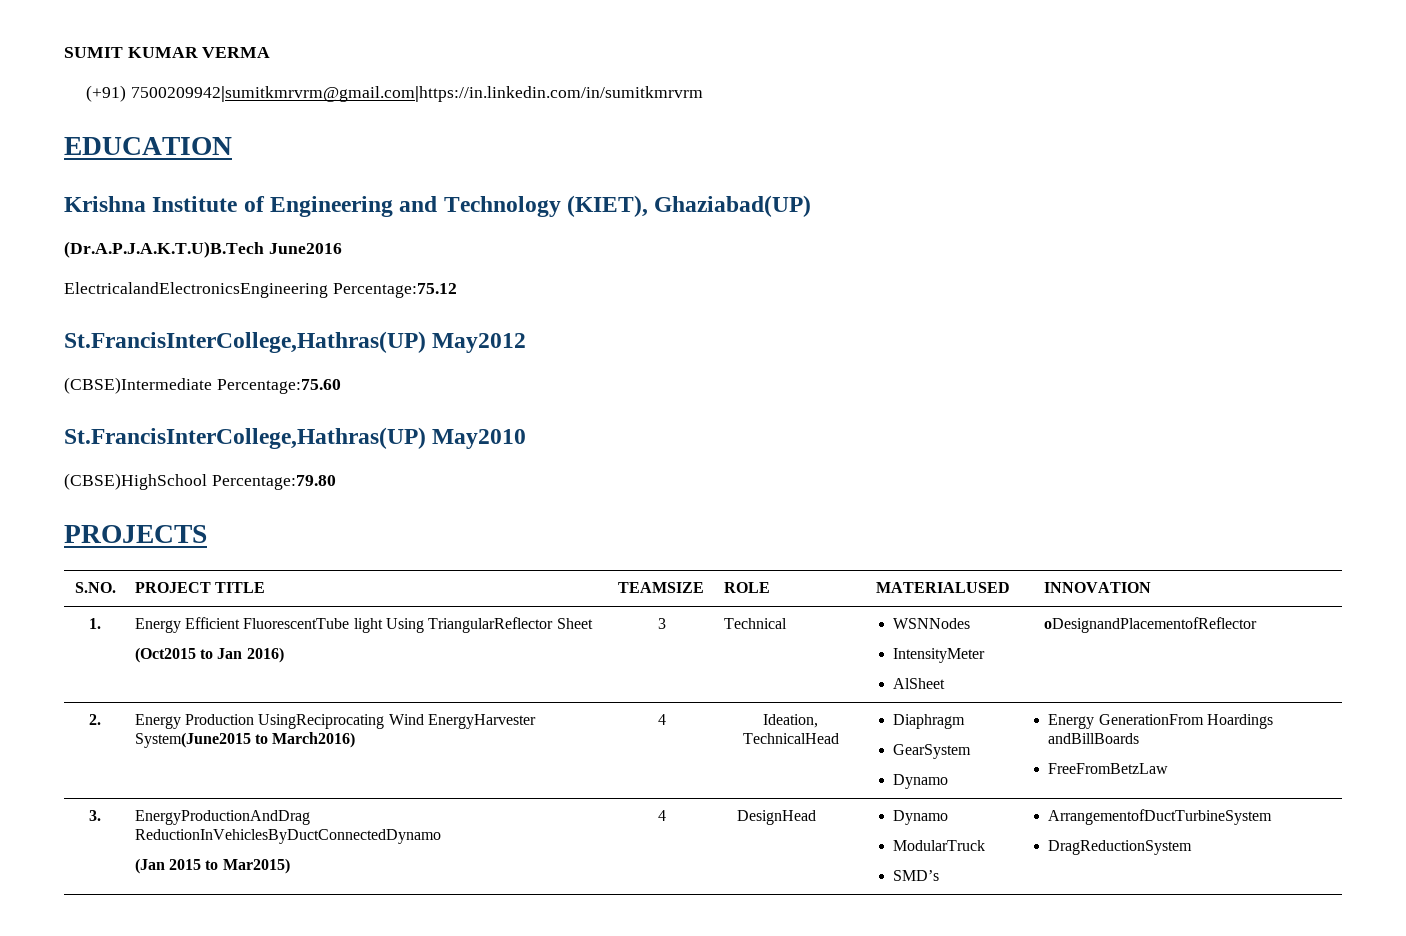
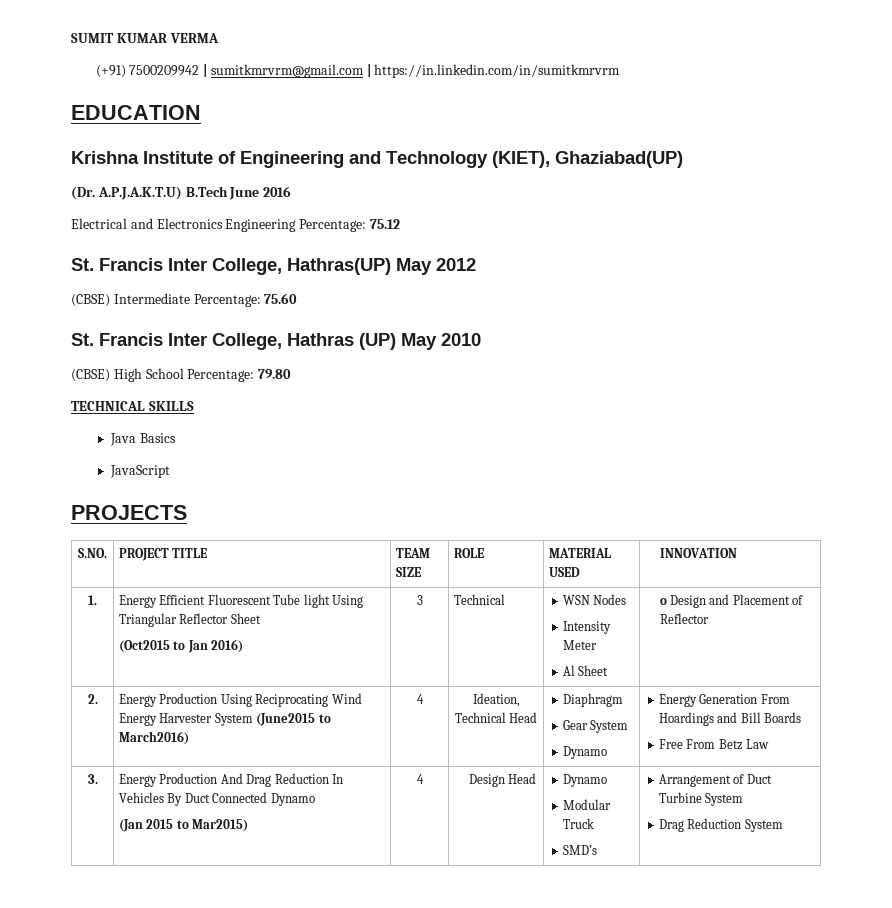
[131,86,704,102] 7500209942|sumitkmrvrm@gmail.com|https://in.linkedin.com/in/sumitkmrvrm -> [129,64,621,78] 7500209942 | sumitkmrvrm@gmail.com | https://in.linkedin.com/in/sumitkmrvrm
[64,241,342,258] [64,282,457,298] [64,331,527,353] [64,377,341,394] [64,427,527,449] [64,473,336,490] (Dr.A.P.J.A.K.T.U)B.Tech June2016 // ElectricalandElectronicsEngineering Percentage:75.12 // St.FrancisInterCollege,Hathras(UP) May2012 // (CBSE)Intermediate Percentage:75.60 // St.FrancisInterCollege,Hathras(UP) May2010 // (CBSE)HighSchool Percentage:79.80 -> [71,186,292,200] [71,218,400,232] [71,258,476,275] [71,293,298,307] [71,333,481,350] [71,368,292,382] [71,401,194,411] [109,433,176,446] [109,465,170,478] (Dr. A.P.J.A.K.T.U) B.Tech June 2016 // Electrical and Electronics Engineering Percentage: 75.12 // St. Francis Inter College, Hathras(UP) May 2012 // (CBSE) Intermediate Percentage: 75.60 // St. Francis Inter College, Hathras (UP) May 2010 // (CBSE) High School Percentage: 79.80 // TECHNICAL SKILLS // Java Basics // JavaScript
[617,582,704,593] TEAMSIZE -> [396,548,431,558] [396,567,422,577] TEAM SIZE
[875,582,1010,593] MATERIALUSED -> [549,548,612,558] [549,567,581,577] MATERIAL USED
[243,617,554,633] FluorescentTube light Using TriangularReflector -> [207,594,363,608] [119,613,229,627] Fluorescent Tube light Using Triangular Reflector
[893,618,971,629] [893,648,986,663] [893,678,946,689] [1044,617,1258,633] [89,714,101,725] [134,714,537,729] [134,732,251,748] WSNNodes // IntensityMeter // AlSheet | oDesignandPlacementofReflector // 2. | Energy Production UsingReciprocating Wind EnergyHarvester System(June2015 -> [562,594,627,605] [562,621,611,634] [562,640,597,650] [562,665,609,676] [659,594,804,608] [659,613,709,624] [87,694,98,704] [119,693,362,707] [119,713,316,726] WSN Nodes // Intensity Meter // Al Sheet | o Design and Placement of Reflector // 2. | Energy Production Using Reciprocating Wind Energy Harvester System (June2015
[742,733,839,744] TechnicalHead -> [454,712,538,723] Technical Head
[893,744,972,759] GearSystem -> [562,720,629,733] Gear System
[1098,714,1274,729] [1048,733,1140,744] [1048,763,1169,774] [89,810,101,821] [134,810,310,825] [134,829,441,844] GenerationFrom Hoardings andBillBoards // FreeFromBetzLaw // 3. | EnergyProductionAndDrag ReductionInVehiclesByDuctConnectedDynamo -> [699,694,790,704] [658,712,801,726] [658,739,769,750] [87,774,98,784] [119,773,343,787] [119,792,315,806] Generation From Hoardings and Bill Boards // Free From Betz Law // 3. | Energy Production And Drag Reduction In Vehicles By Duct Connected Dynamo
[737,810,817,825] [893,810,949,825] [893,840,986,851] DesignHead | Dynamo // ModularTruck -> [468,773,537,787] [562,774,607,787] [562,799,611,810] [562,818,594,829] Design Head | Dynamo // Modular Truck
[1048,809,1273,825] [1048,840,1193,855] ArrangementofDuctTurbineSystem // DragReductionSystem -> [658,774,772,787] [658,792,744,806] [658,818,783,832] Arrangement of Duct Turbine System // Drag Reduction System

